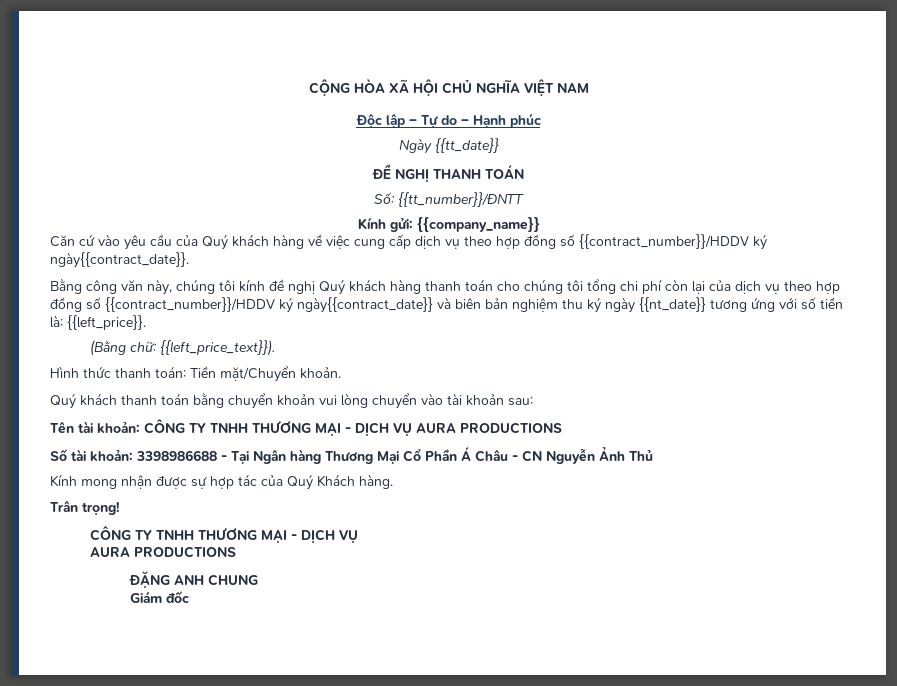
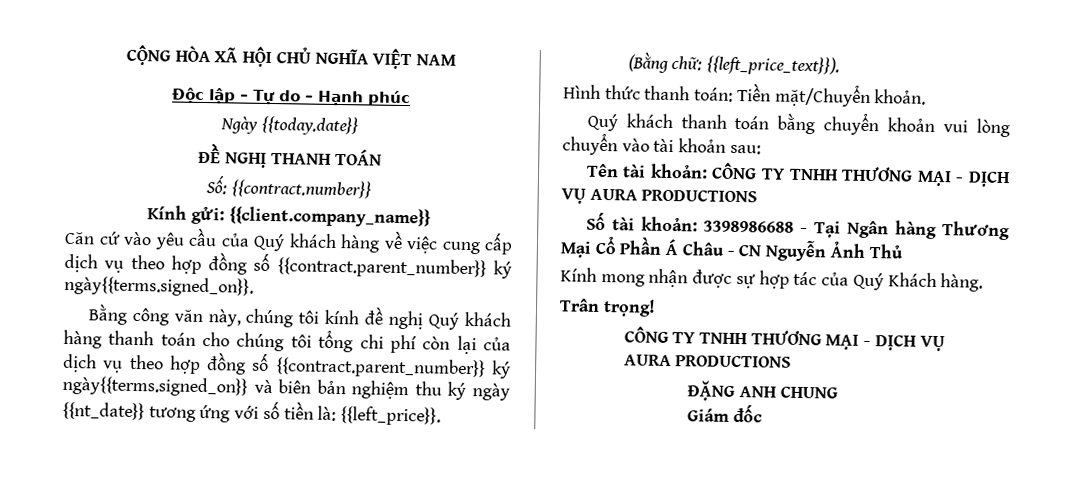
[434,138,499,153] {{tt_date}} -> [260,115,359,136] {{today.date}}
[398,192,524,207] {{tt_number}}/ĐNTT -> [230,179,372,199] {{contract.number}}
[416,217,540,232] {{company_name}} -> [228,206,431,228] {{client.company_name}}
[579,234,767,250] [50,252,189,268] {{contract_number}}/HDDV ký ngày{{contract_date}}. -> [276,257,512,279] [64,275,254,297] {{contract.parent_number}} ký ngày{{terms.signed_on}}.
[105,297,433,313] {{contract_number}}/HDDV ký ngày{{contract_date}} -> [274,357,511,379] [62,375,248,397] {{contract.parent_number}} ký ngày{{terms.signed_on}}

